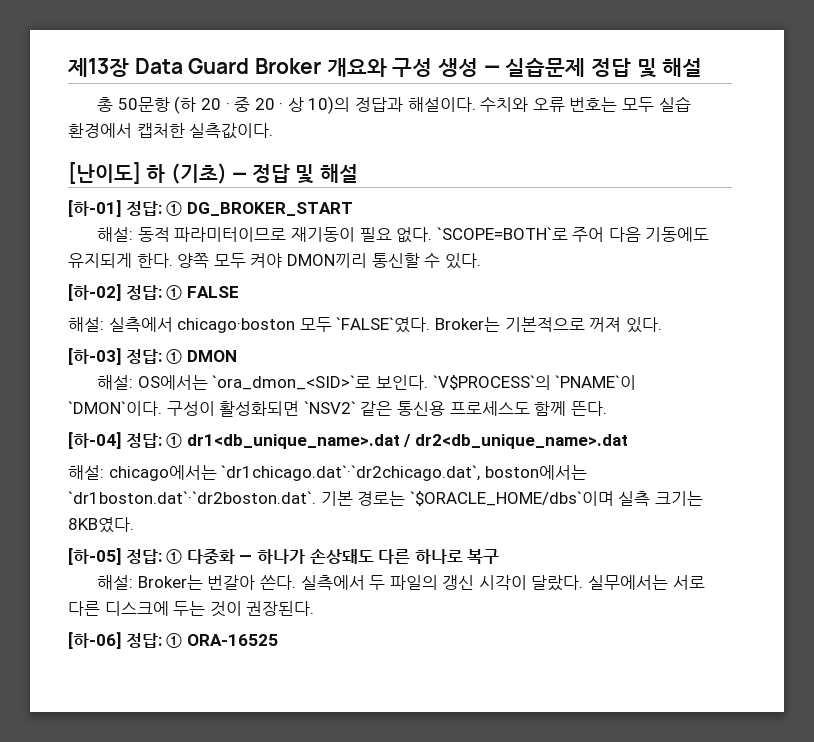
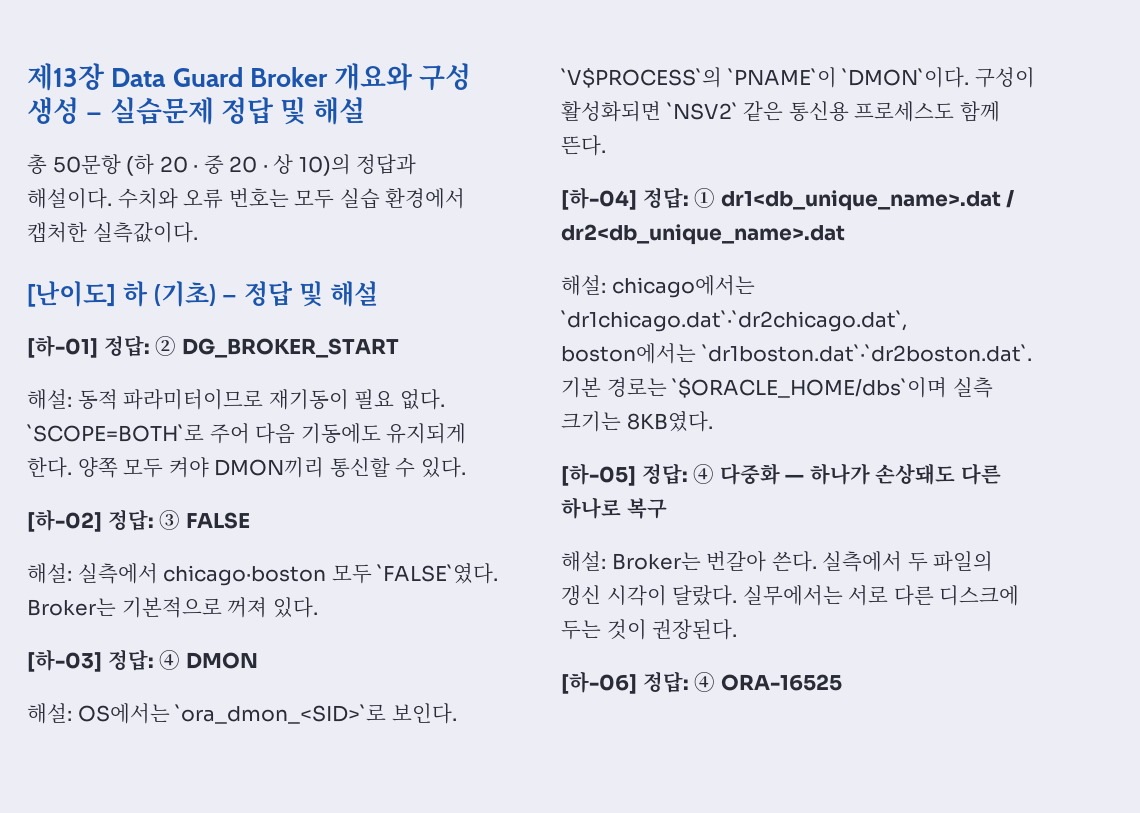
[166,201,183,216] ① -> [155,336,177,356] ②
[166,285,183,300] ① -> [159,510,181,530] ③
[166,349,183,364] ① -> [159,650,181,670] ④
[166,549,183,564] ① -> [693,464,715,484] ④
[166,633,183,648] ① -> [694,672,716,692] ④

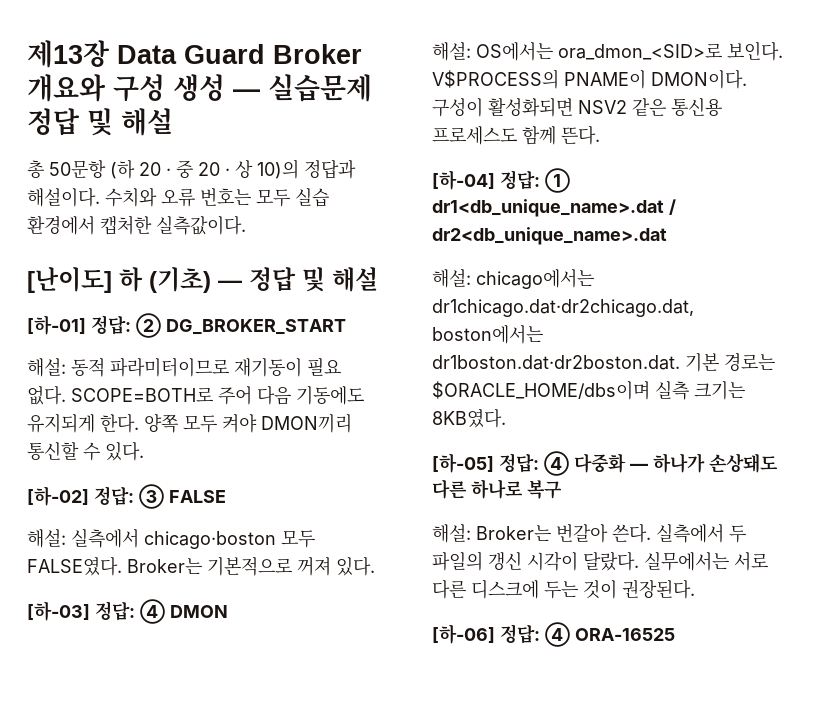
[27,424,204,442] `SCOPE=BOTH`로 -> [71,387,213,402] SCOPE=BOTH로
[377,563,499,584] `FALSE`였다. -> [27,556,122,576] FALSE였다.
[175,703,457,724] [561,67,970,88] `ora_dmon_<SID>`로 보인다. `V$PROCESS`의 `PNAME`이 `DMON`이다. -> [558,41,783,61] [432,69,747,89] ora_dmon_<SID>로 보인다. V$PROCESS의 PNAME이 DMON이다.
[666,102,738,120] `NSV2` -> [578,100,627,114] NSV2
[561,310,907,332] [561,343,1032,364] `dr1chicago.dat`·`dr2chicago.dat`, boston에서는 `dr1boston.dat`·`dr2boston.dat`. -> [432,299,694,317] [432,325,543,344] [432,355,680,370] dr1chicago.dat·dr2chicago.dat, boston에서는 dr1boston.dat·dr2boston.dat.
[672,377,948,398] `$ORACLE_HOME/dbs`이며 -> [432,381,650,400] $ORACLE_HOME/dbs이며

